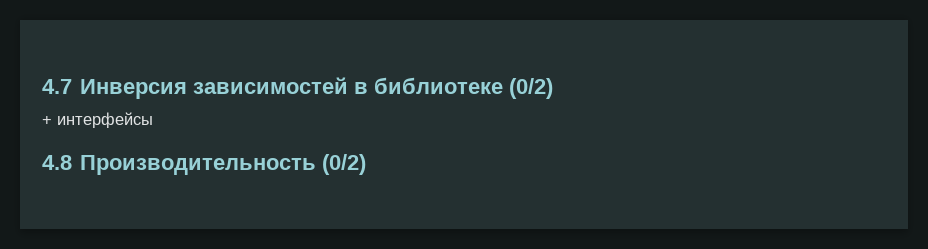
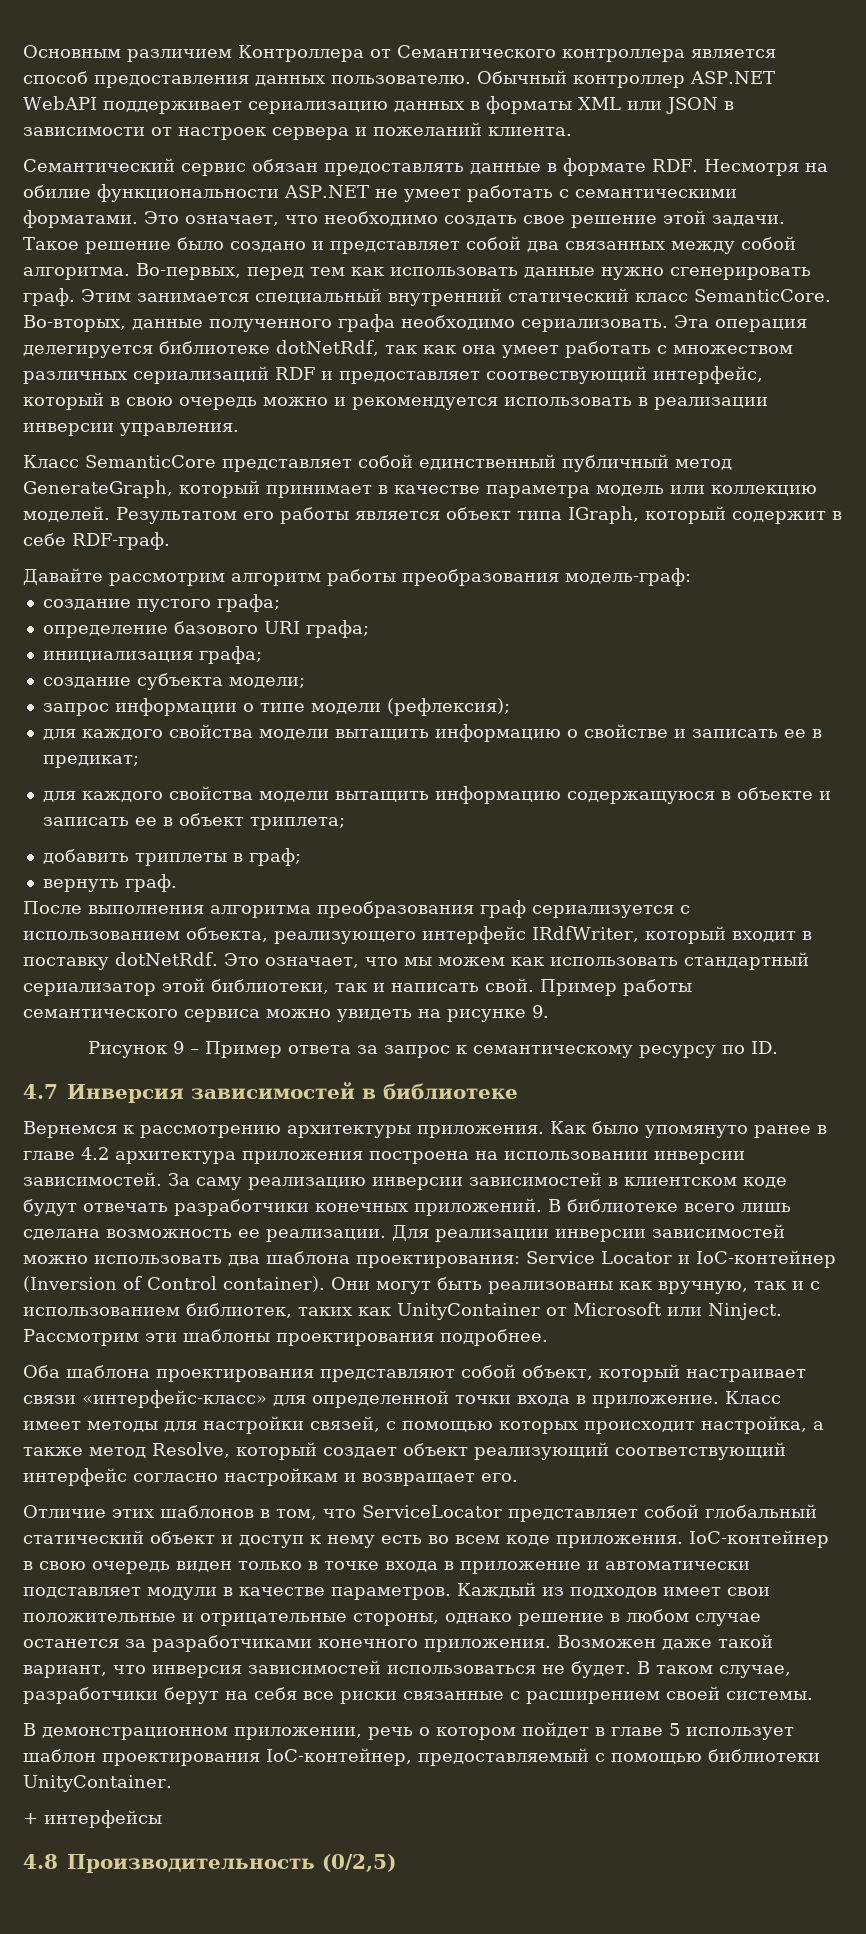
(42, 86) none -> [23,45,776,62] [23,70,775,88] [23,96,734,114] [23,122,572,140] [23,158,828,176] [23,184,737,202] [23,210,785,228] [23,236,796,254] [23,263,811,280] [23,288,831,306] [23,314,807,332] [23,340,793,358] [23,366,763,384] [23,392,768,410] [23,423,239,436] [23,454,732,472] [23,480,817,498] [23,506,842,524] [23,532,170,550] [23,568,691,586] [42,594,280,612] [42,620,369,638] [42,646,262,664] [42,673,305,690] [42,698,510,716] [42,724,822,742] [42,755,139,768] [42,786,831,804] [42,813,345,830] [42,848,301,866] [42,874,177,892] [23,900,690,918] [23,926,812,944] [23,952,809,970] [23,978,692,996] [23,1005,549,1022] [88,1041,778,1058] Основным различием Контроллера от Семантического контроллера является способ предоставления данных пользователю. Обычный контроллер ASP.NET WebAPI поддерживает сериализацию данных в форматы XML или JSON в зависимости от настроек сервера и пожеланий клиента. // Семантический сервис обязан предоставлять данные в формате RDF. Несмотря на обилие функциональности ASP.NET не умеет работать с семантическими форматами. Это означает, что необходимо создать свое решение этой задачи. Такое решение было создано и представляет собой два связанных между собой алгоритма. Во-первых, перед тем как использовать данные нужно сгенерировать граф. Этим занимается специальный внутренний статический класс SemanticCore. Во-вторых, данные полученного графа необходимо сериализовать. Эта операция делегируется библиотеке dotNetRdf, так как она умеет работать с множеством различных сериализаций RDF и предоставляет соотвествующий интерфейс, который в свою очередь можно и рекомендуется использовать в реализации инверсии управления. // Класс SemanticCore представляет собой единственный публичный метод GenerateGraph, который принимает в качестве параметра модель или коллекцию моделей. Результатом его работы является объект типа IGraph, который содержит в себе RDF-граф. // Давайте рассмотрим алгоритм работы преобразования модель-граф: // создание пустого графа; // определение базового URI графа; // инициализация графа; // создание субъекта модели; // запрос информации о типе модели (рефлексия); // для каждого свойства модели вытащить информацию о свойстве и записать ее в предикат; // для каждого свойства модели вытащить информацию содержащуюся в объекте и записать ее в объект триплета; // добавить триплеты в граф; // вернуть граф. // После выполнения алгоритма преобразования граф сериализуется с использованием объекта, реализующего интерфейс IRdfWriter, который входит в поставку dotNetRdf. Это означает, что мы можем как использовать стандартный сериализатор этой библиотеки, так и написать свой. Пример работы семантического сервиса можно увидеть на рисунке 9. // Рисунок 9 – Пример ответа за запрос к семантическому ресурсу по ID. //
[509,78,554,99] (0/2) -> [23,1121,827,1138] [23,1147,745,1164] [23,1172,787,1190] [23,1198,791,1216] [23,1224,785,1242] [23,1250,836,1268] [23,1276,820,1294] [23,1302,782,1320] [23,1329,548,1346] [23,1364,806,1382] [23,1390,781,1408] [23,1416,824,1434] [23,1442,786,1460] [23,1468,518,1486] [23,1504,817,1522] [23,1530,829,1548] [23,1561,750,1574] [23,1582,770,1600] [23,1609,761,1626] [23,1634,773,1652] [23,1660,791,1678] [23,1686,813,1704] [23,1722,794,1740] [23,1748,820,1766] [23,1775,172,1792] // Вернемся к рассмотрению архитектуры приложения. Как было упомянуто ранее в главе 4.2 архитектура приложения построена на использовании инверсии зависимостей. За саму реализацию инверсии зависимостей в клиентском коде будут отвечать разработчики конечных приложений. В библиотеке всего лишь сделана возможность ее реализации. Для реализации инверсии зависимостей можно использовать два шаблона проектирования: Service Locator и IoC-контейнер (Inversion of Control container). Они могут быть реализованы как вручную, так и с использованием библиотек, таких как UnityContainer от Microsoft или Ninject. Рассмотрим эти шаблоны проектирования подробнее. // Оба шаблона проектирования представляют собой объект, который настраивает связи «интерфейс-класс» для определенной точки входа в приложение. Класс имеет методы для настройки связей, с помощью которых происходит настройка, а также метод Resolve, который создает объект реализующий соответствующий интерфейс согласно настройкам и возвращает его. // Отличие этих шаблонов в том, что ServiceLocator представляет собой глобальный статический объект и доступ к нему есть во всем коде приложения. IoC-контейнер в свою очередь виден только в точке входа в приложение и автоматически подставляет модули в качестве параметров. Каждый из подходов имеет свои положительные и отрицательные стороны, однако решение в любом случае останется за разработчиками конечного приложения. Возможен даже такой вариант, что инверсия зависимостей использоваться не будет. В таком случае, разработчики берут на себя все риски связанные с расширением своей системы. // В демонстрационном приложении, речь о котором пойдет в главе 5 использует шаблон проектирования IoC-контейнер, предоставляемый с помощью библиотеки UnityContainer.
[322,154,367,175] (0/2) -> [322,1854,396,1872] (0/2,5)

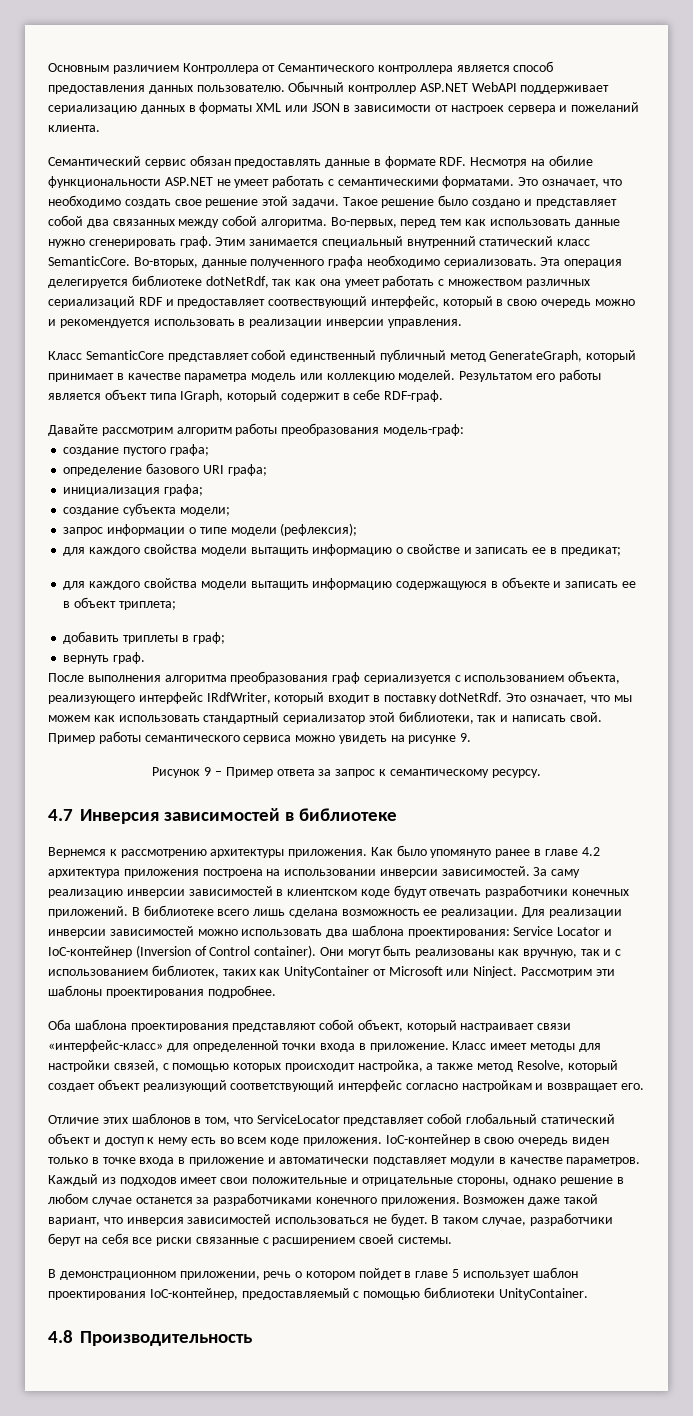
[639,1041,778,1058] ресурсу по ID. -> [491,769,541,778] ресурсу.
[23,1810,162,1828] // + интерфейсы -> (588, 1294) none
[322,1854,396,1872] (0/2,5) -> (252, 1338) none

